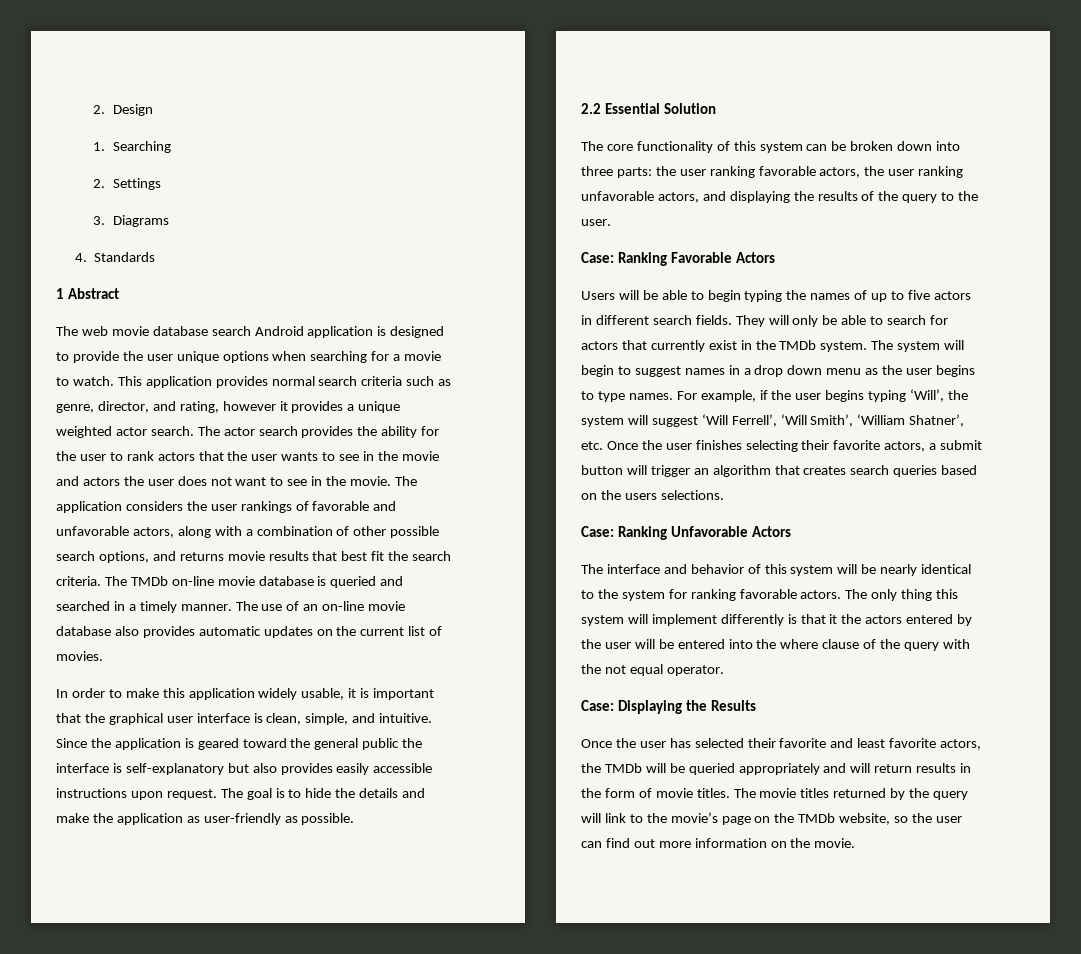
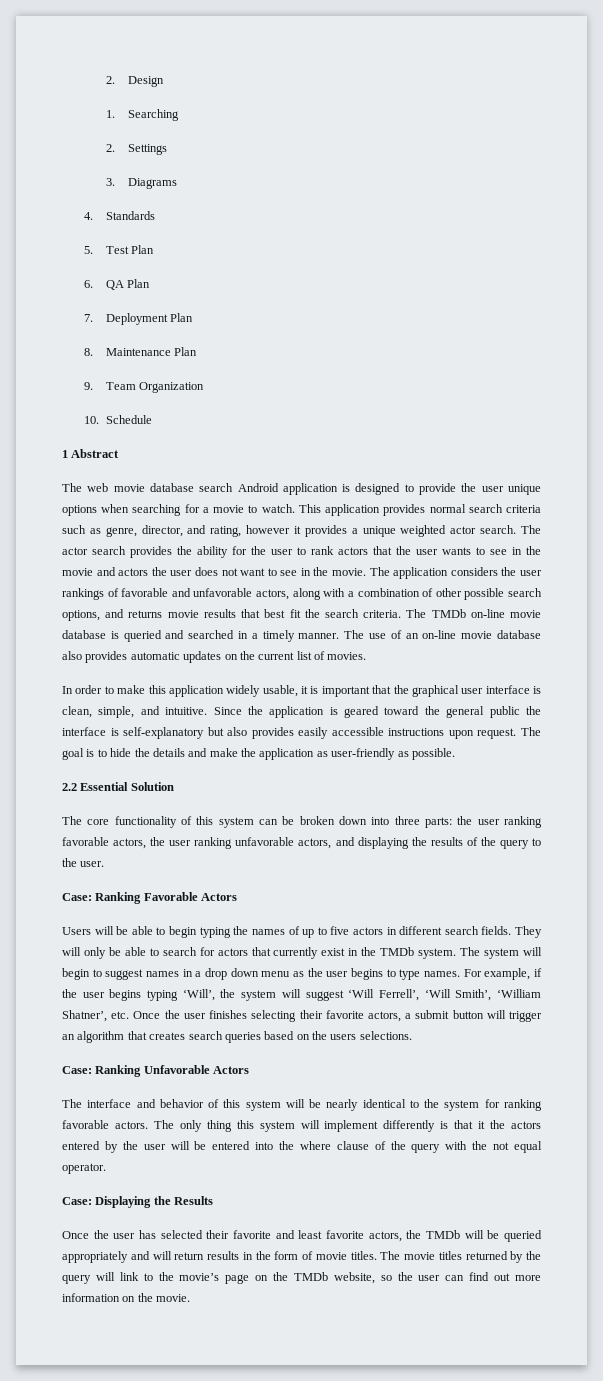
(155, 257) none -> [84,245,155,254] [84,279,151,290] [84,313,194,325] [84,347,198,356] [84,382,205,393] [84,415,153,424] // 5. Test Plan // 6. QA Plan // 7. Deployment Plan // 8. Maintenance Plan // 9. Team Organization // 10. Schedule

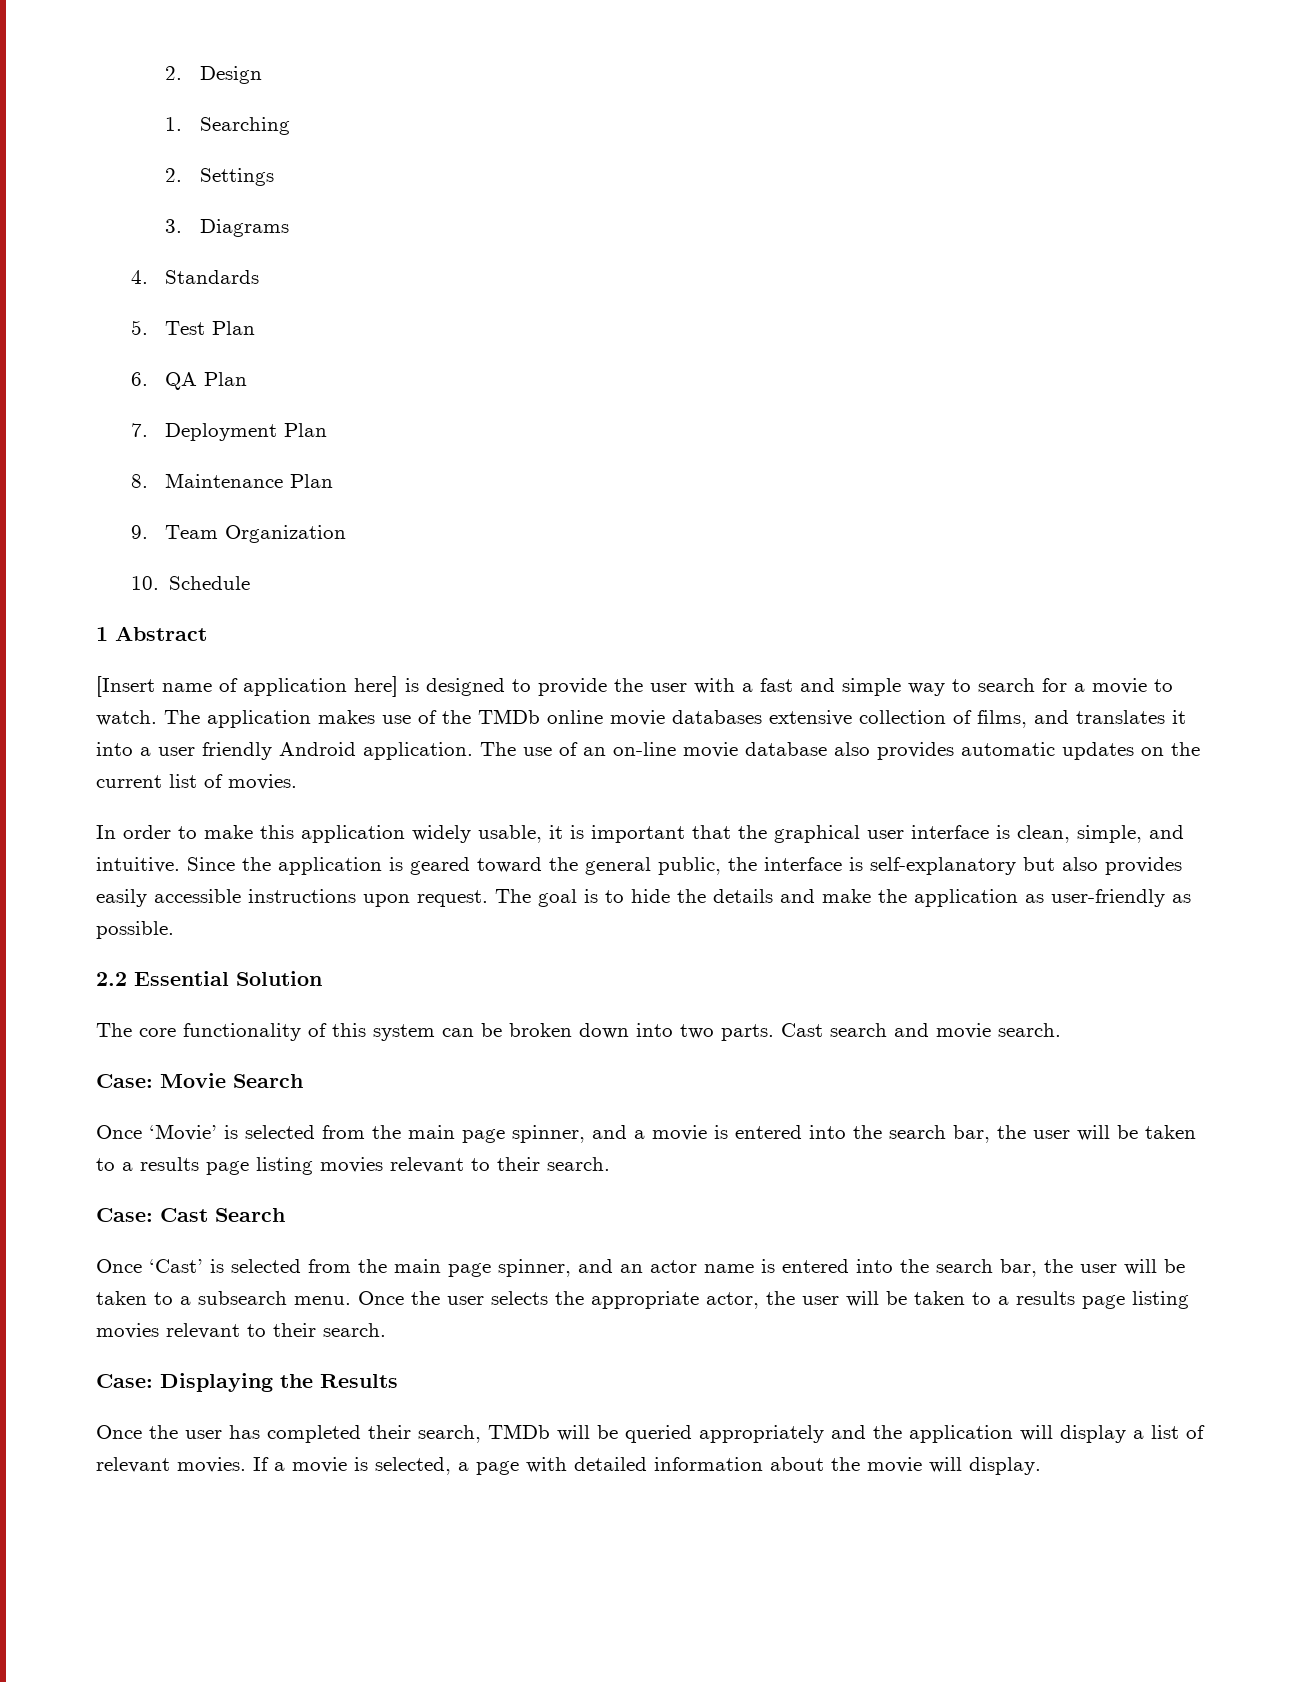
[62,483,338,495] The web movie database search Android application -> [96,676,398,697] [Insert name of application here]
[508,484,542,495] [62,504,182,516] unique options when searching -> [694,678,1035,696] with a fast and simple way to search
[298,504,541,516] [62,525,541,537] [62,546,541,558] [62,567,542,579] [62,588,543,600] [62,609,542,621] [62,630,340,642] This application provides normal search criteria such as genre, director, and rating, however it provides a unique weighted actor search. The actor search provides the ability for the user to rank actors that the user wants to see in the movie and actors the user does not want to see in the movie. The application considers the user rankings of favorable and unfavorable actors, along with a combination of other possible search options, and returns movie results that best fit the search criteria. The TMDb on-line movie database is queried and searched in a timely manner. -> [164,709,1186,728] [96,742,473,760] The application makes use of the TMDb online movie databases extensive collection of films, and translates it into a user friendly Android application.
[489,706,520,718] public -> [658,857,721,875] public,
[394,816,542,828] [62,837,541,849] [62,858,105,867] [62,892,238,904] [62,926,542,938] [62,947,542,959] [62,968,543,980] [62,989,541,1001] [62,1010,542,1022] [62,1031,412,1043] [62,1065,250,1077] [62,1099,542,1111] [62,1120,541,1132] [62,1141,542,1153] [62,1163,106,1174] three parts: the user ranking favorable actors, the user ranking unfavorable actors, and displaying the results of the query to the user. // Case: Ranking Favorable Actors // Users will be able to begin typing the names of up to five actors in different search fields. They will only be able to search for actors that currently exist in the TMDb system. The system will begin to suggest names in a drop down menu as the user begins to type names. For example, if the user begins typing ‘Will’, the system will suggest ‘Will Ferrell’, ‘Will Smith’, ‘William Shatner’, etc. Once the user finishes selecting their favorite actors, a submit button will trigger an algorithm that creates search queries based on the users selections. // Case: Ranking Unfavorable Actors // The interface and behavior of this system will be nearly identical to the system for ranking favorable actors. The only thing this system will implement differently is that it the actors entered by the user will be entered into the where clause of the query with the not equal operator. -> [680,1023,1061,1041] [96,1073,303,1088] [96,1124,1196,1143] [96,1157,610,1175] [96,1208,285,1222] [96,1259,1185,1277] [96,1291,1189,1309] [96,1323,386,1339] two parts. Cast search and movie search. // Case: Movie Search // Once ‘Movie’ is selected from the main page spinner, and a movie is entered into the search bar, the user will be taken to a results page listing movies relevant to their search. // Case: Cast Search // Once ‘Cast’ is selected from the main page spinner, and an actor name is entered into the search bar, the user will be taken to a subsearch menu. Once the user selects the appropriate actor, the user will be taken to a results page listing movies relevant to their search.
[160,1230,422,1242] selected their favorite and least favorite actors, the -> [267,1425,481,1443] completed their search,
[152,1251,541,1263] [62,1272,541,1284] [62,1293,191,1302] will return results in the form of movie titles. The movie titles returned by the query will link to the movie’s page on the TMDb website, so the user can find out more information on the movie. -> [873,1425,1205,1443] [96,1457,1041,1475] the application will display a list of relevant movies. If a movie is selected, a page with detailed information about the movie will display.

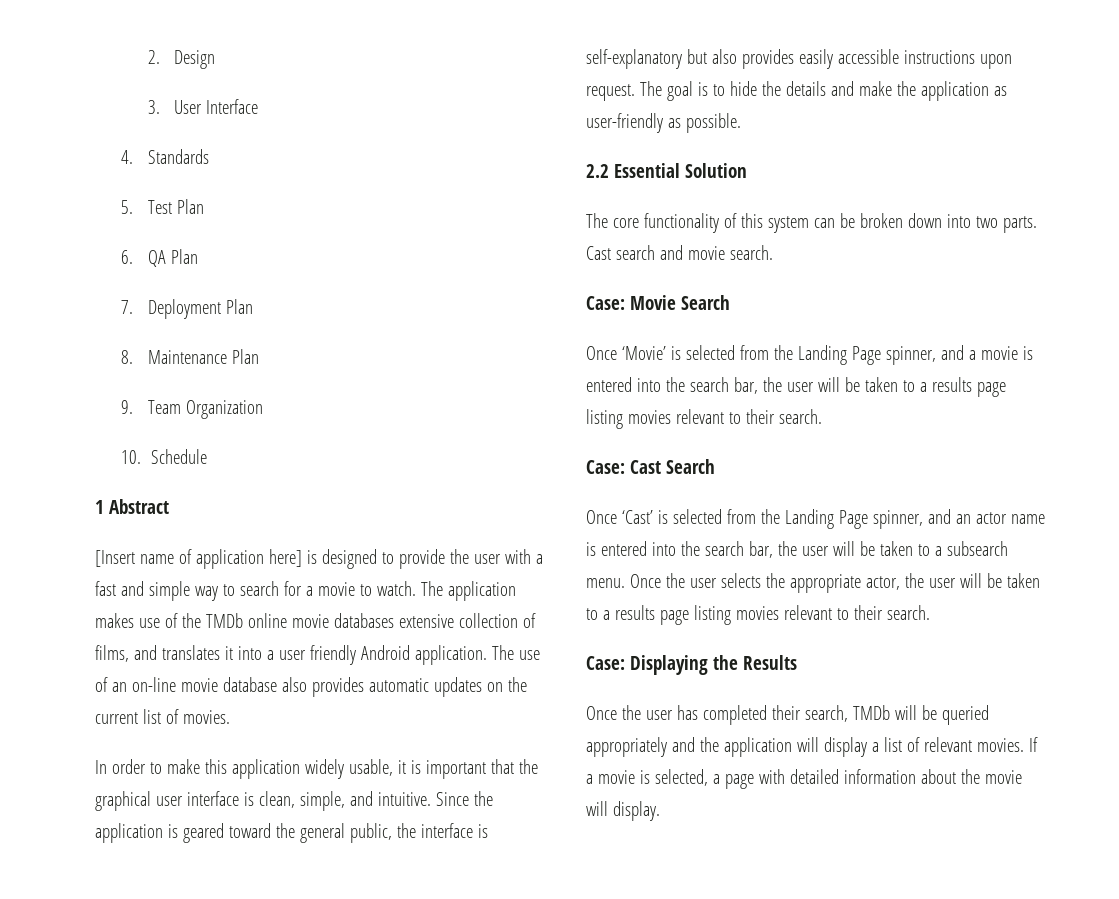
[165,117,290,135] [165,168,274,186] [165,219,289,237] 1. Searching // 2. Settings // 3. Diagrams -> [147,99,258,114] 3. User Interface
[408,1125,505,1143] main page -> [797,345,881,365] Landing Page
[394,1259,491,1277] main page -> [784,509,868,529] Landing Page

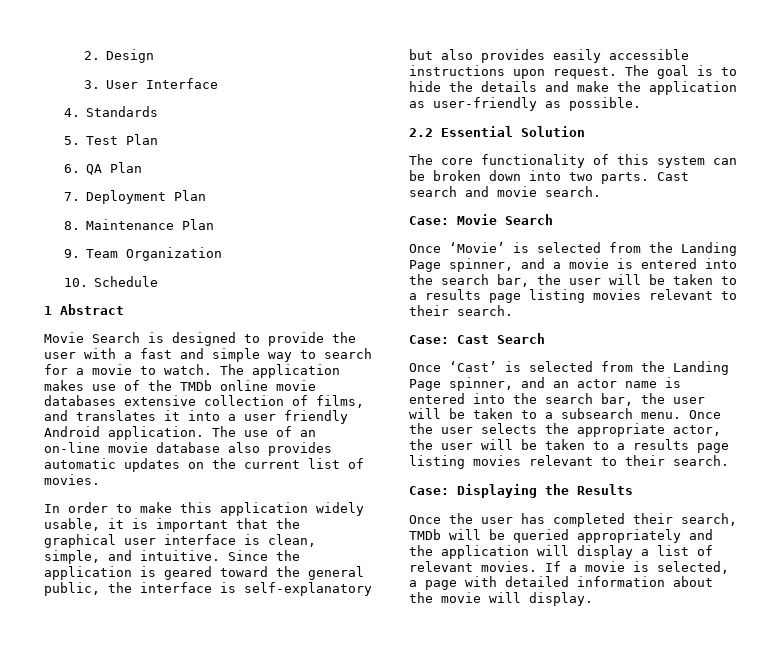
[95,549,302,569] [Insert name of application here] -> [44,332,140,343] Movie Search

